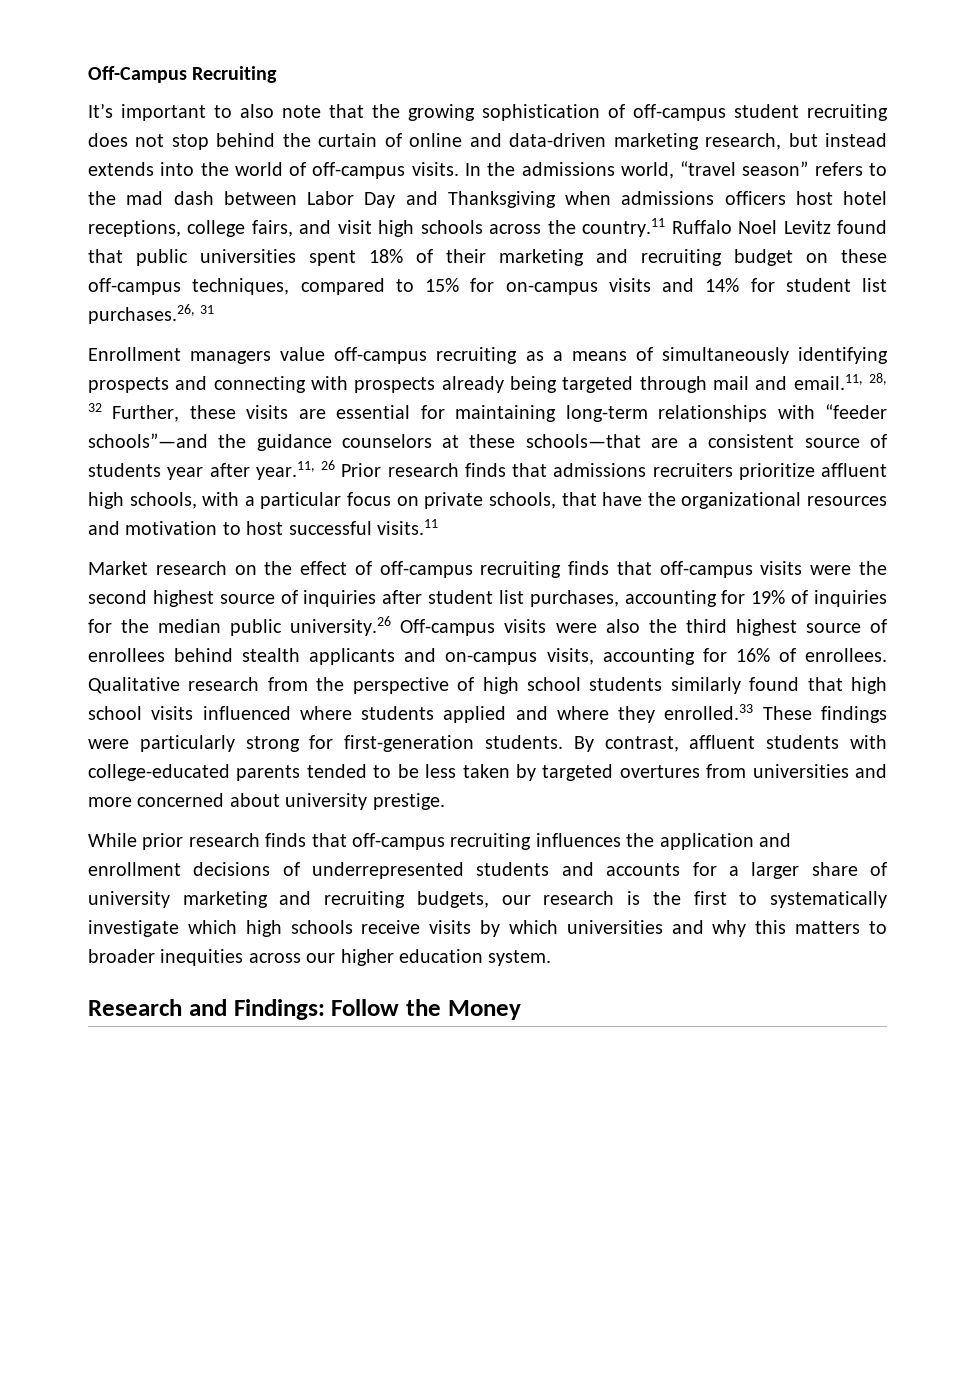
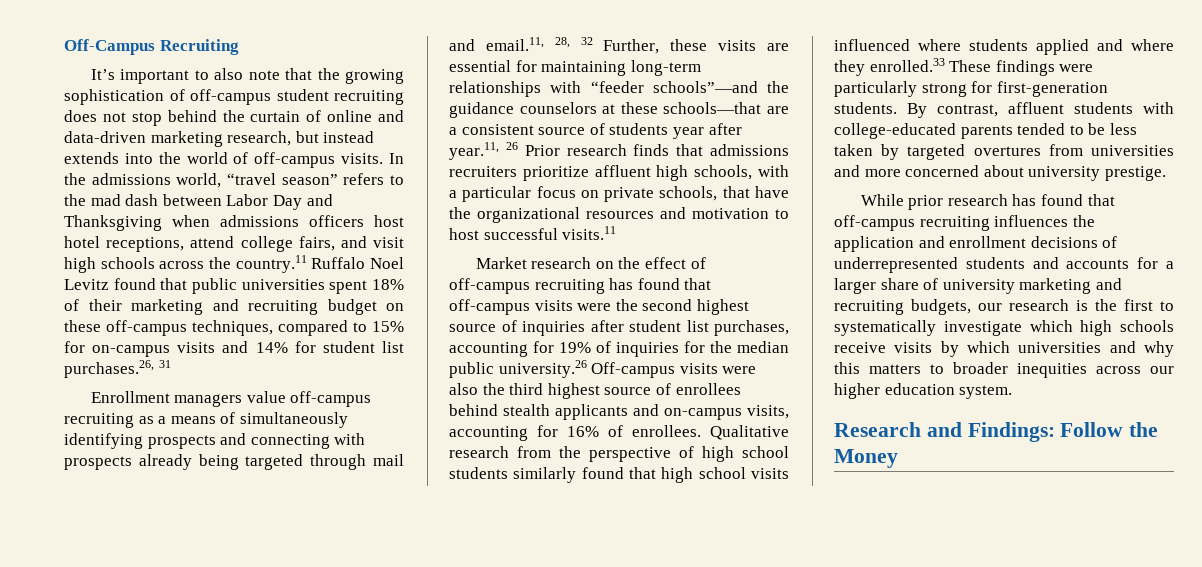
(181, 228) none -> [190,236,235,248] attend
[568,561,610,575] finds -> [609,278,680,290] has found
[265,833,307,847] finds -> [1012,194,1083,206] has found

